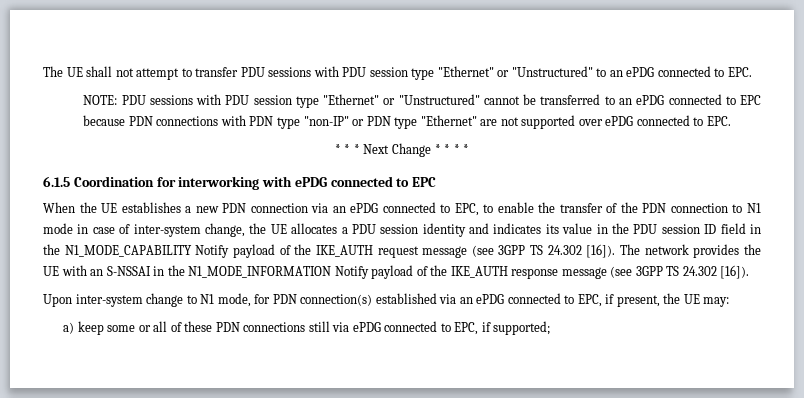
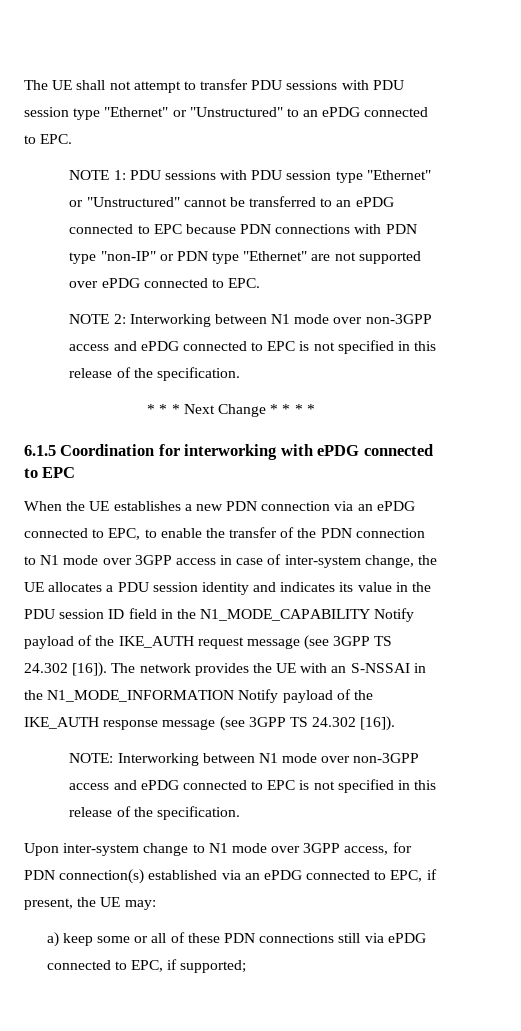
[83,95,118,105] NOTE: -> [69,170,126,180] NOTE 1:
(731, 121) none -> [69,314,432,327] [69,340,437,354] [69,367,240,381] // NOTE 2: Interworking between N1 mode over non-3GPP access and ePDG connected to EPC is not specified in this release of the specification.
(73, 228) none -> [102,555,216,565] over 3GPP access
(750, 272) none -> [69,753,420,766] [69,779,437,793] [69,806,240,820] // NOTE: Interworking between N1 mode over non-3GPP access and ePDG connected to EPC is not specified in this release of the specification.
[217,293,251,307] mode, -> [231,843,389,855] mode over 3GPP access,

